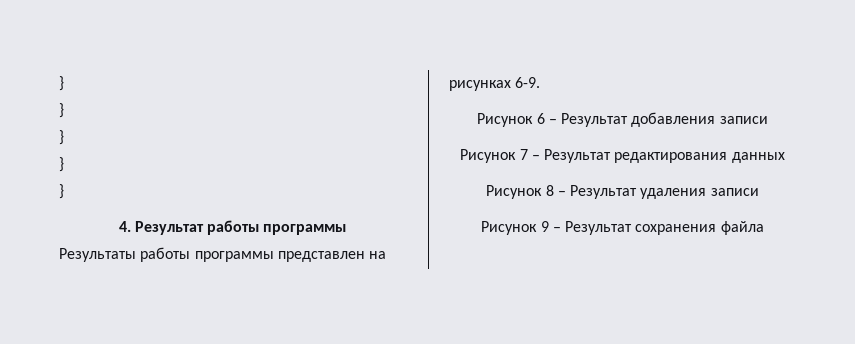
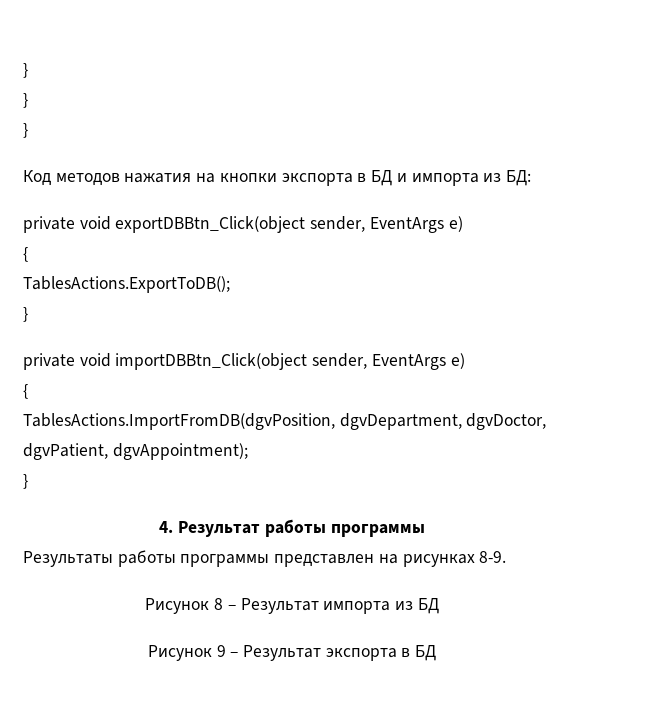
[59,76,64,91] [59,103,64,118] [59,130,64,145] [59,157,64,172] } // } // } // } -> [23,63,28,78] [23,93,28,108] [23,123,28,138] [23,170,531,186] [23,216,463,233] [23,247,28,262] [23,276,230,293] [23,307,28,322] [23,353,465,370] [23,384,28,399] [23,413,547,430] [23,443,248,460] } // } // } // Код методов нажатия на кнопки экспорта в БД и импорта из БД: // private void exportDBBtn_Click(object sender, EventArgs e) // { // TablesActions.ExportToDB(); // } // private void importDBBtn_Click(object sender, EventArgs e) // { // TablesActions.ImportFromDB(dgvPosition, dgvDepartment, dgvDoctor, dgvPatient, dgvAppointment);
[515,77,541,88] [477,112,768,127] [460,149,785,163] 6-9. // Рисунок 6 – Результат добавления записи // Рисунок 7 – Результат редактирования данных -> [479,551,507,563] 8-9.
[640,188,759,199] удаления записи -> [323,598,439,614] импорта из БД
[635,221,764,235] сохранения файла -> [325,645,437,661] экспорта в БД

